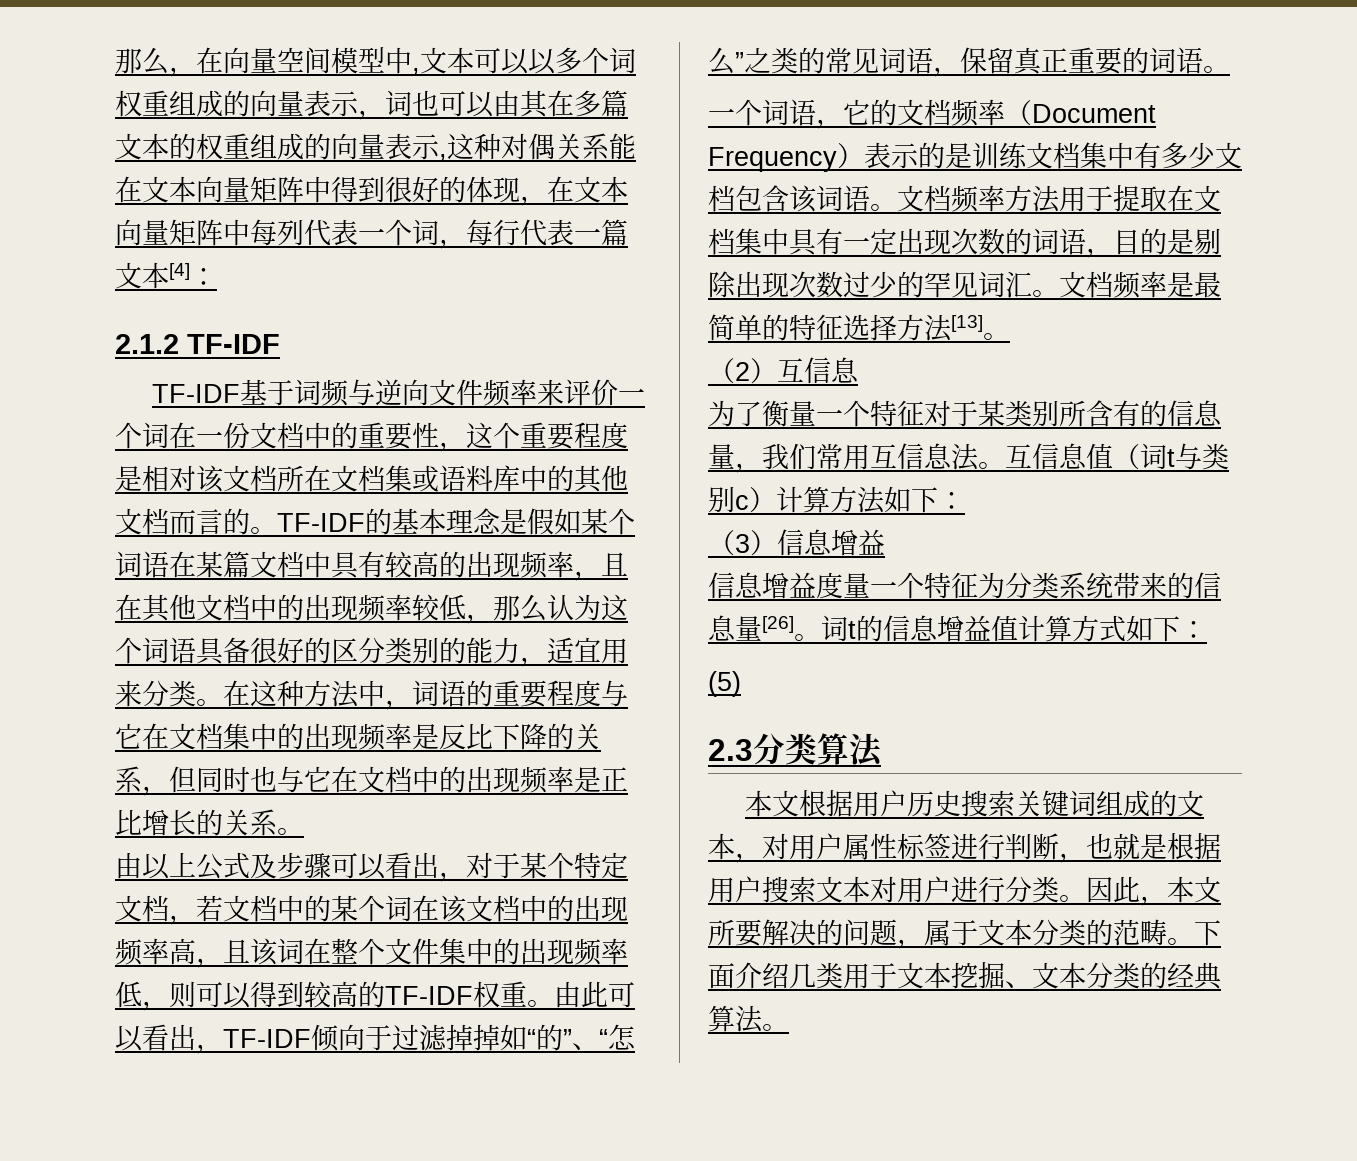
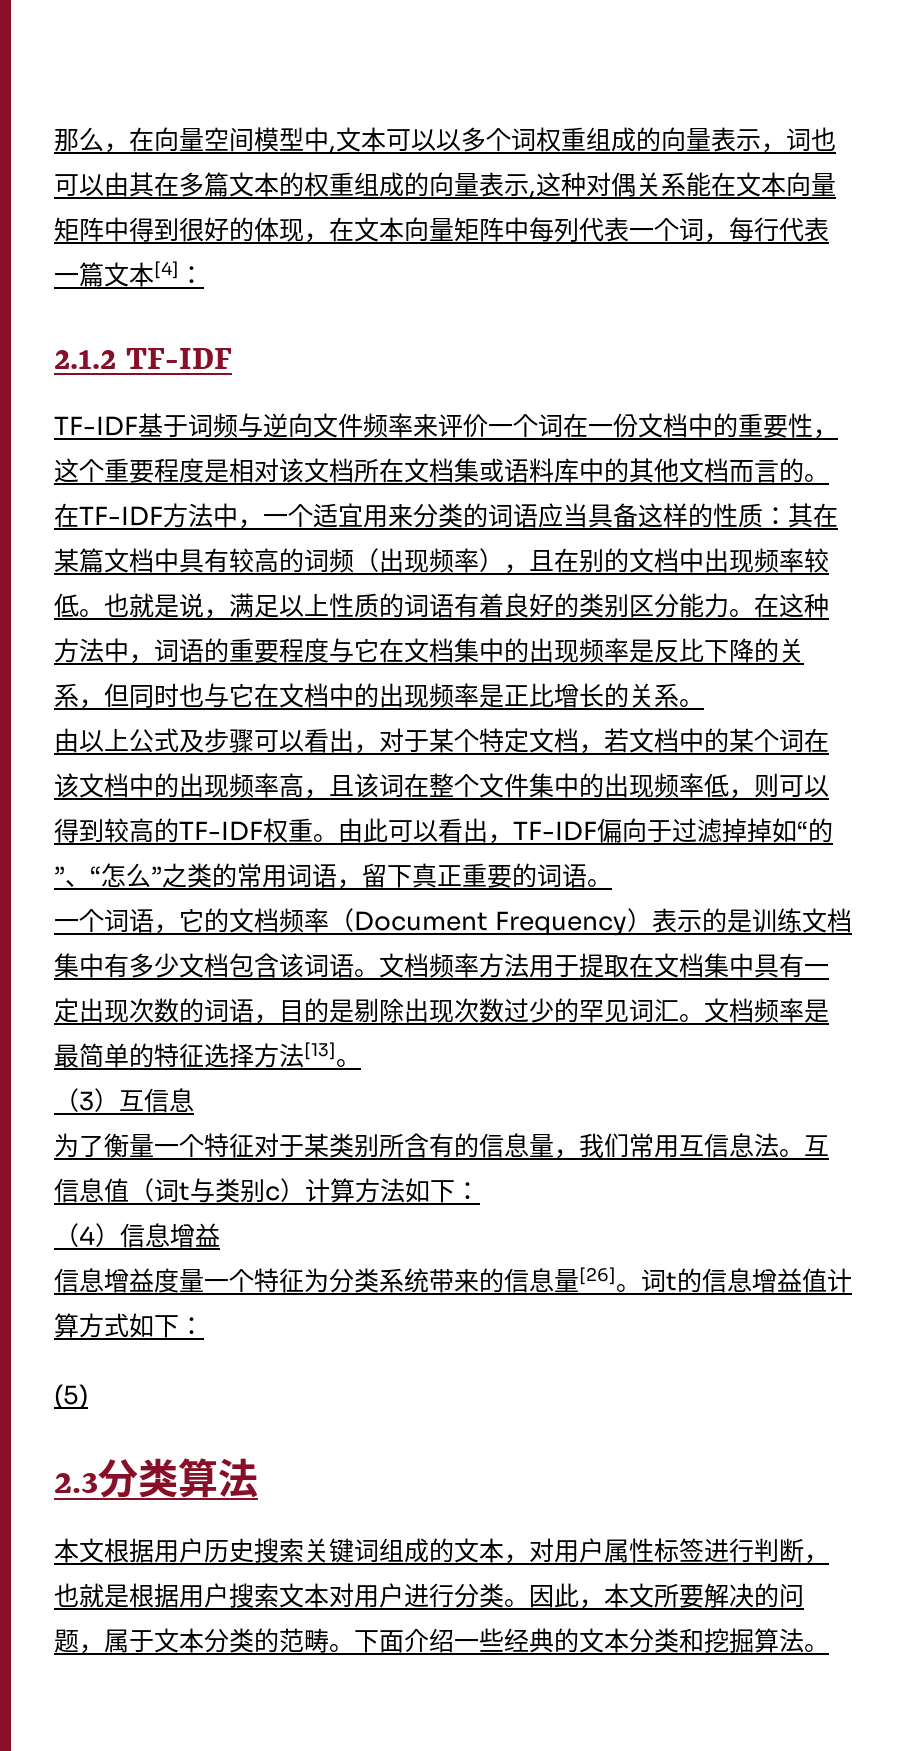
[277,508,635,535] [115,551,169,578] TF-IDF的基本理念是假如某个词语 -> [54,503,813,529] 在TF-IDF方法中，一个适宜用来分类的词语应当具备这样的性质：其
[466,551,628,581] [115,594,628,624] [115,637,628,667] [115,680,196,707] 出现频率，且在其他文档中的出现频率较低，那么认为这个词语具备很好的区分类别的能力，适宜用来分类 -> [304,548,829,574] [54,593,729,619] 词频（出现频率），且在别的文档中出现频率较低。也就是说，满足以上性质的词语有着良好的类别区分能力
[311,1024,339,1052] 倾 -> [597,818,622,843] 偏
[852,47,1014,77] 见词语，保留 -> [262,863,412,889] 用词语，留下
[735,362,750,381] 2 -> [79,1091,94,1111] 3
[735,534,750,553] 3 -> [79,1226,95,1245] 4
[789,962,1223,990] 几类用于文本挖掘、文本分类的经典 -> [454,1628,754,1653] 一些经典的文本分类和挖掘

